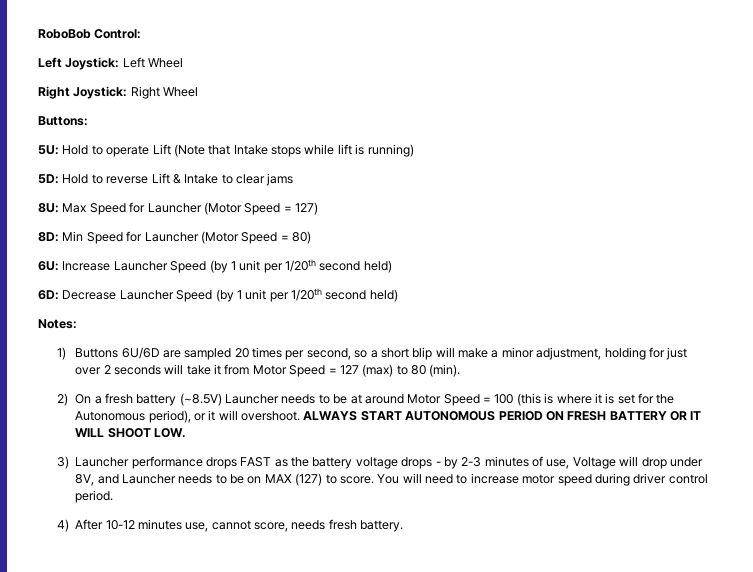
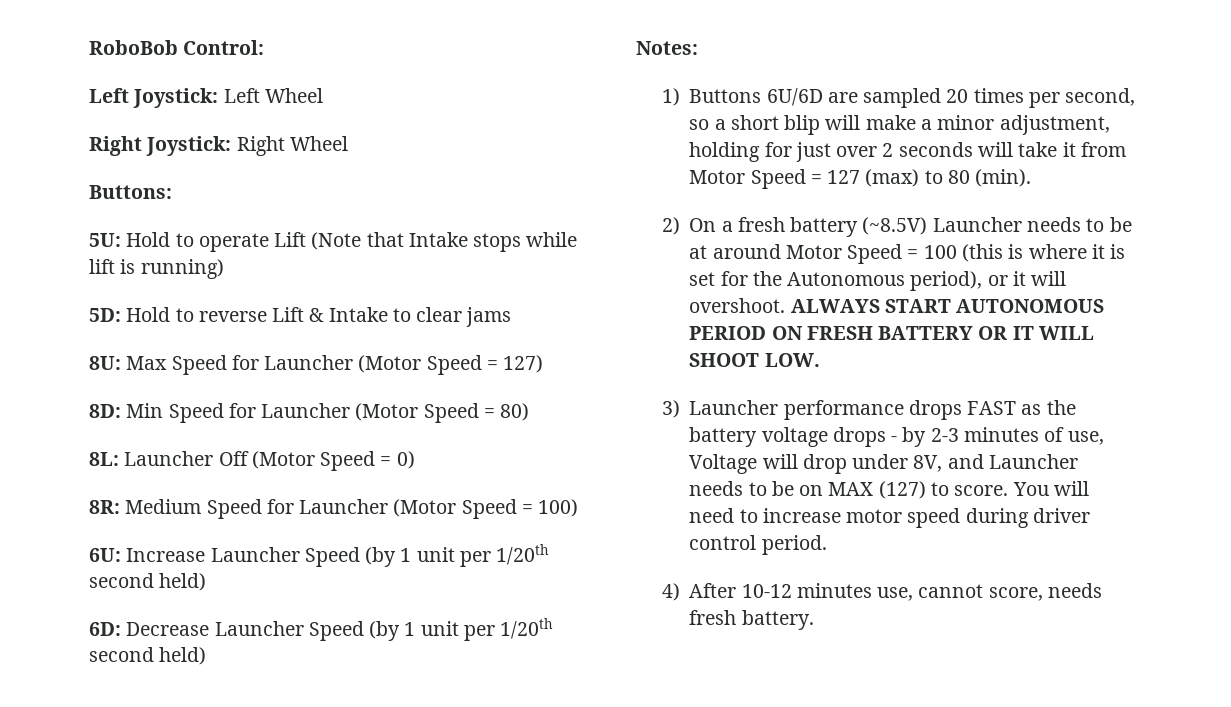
(311, 237) none -> [89,451,415,471] [89,499,579,519] // 8L: Launcher Off (Motor Speed = 0) // 8R: Medium Speed for Launcher (Motor Speed = 100)

